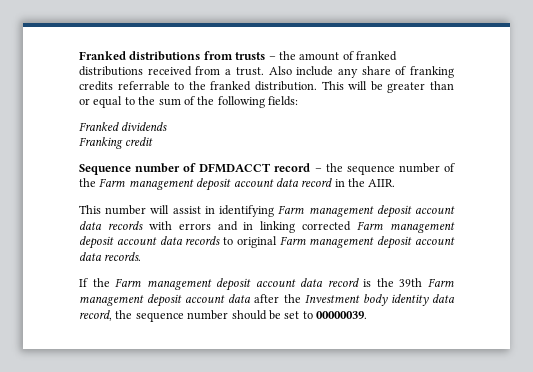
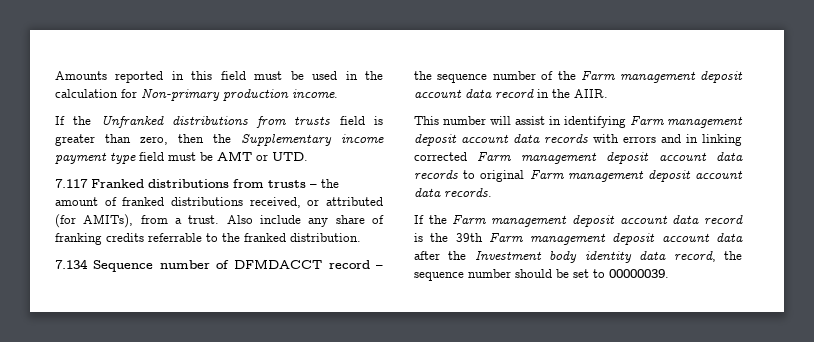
(79, 55) none -> [55,71,384,83] [55,88,338,101] [55,115,383,128] [55,134,384,146] [55,151,308,164] [55,179,88,188] Amounts reported in this field must be used in the calculation for Non-primary production income. // If the Unfranked distributions from trusts field is greater than zero, then the Supplementary income payment type field must be AMT or UTD. // 7.117
[147,66,192,76] received -> [249,197,383,208] [55,214,134,228] received, or attributed (for AMITs),
[321,81,455,93] [79,96,298,108] [79,122,168,131] [79,137,154,149] This will be greater than or equal to the sum of the following fields: // Franked dividends // Franking credit // -> [55,259,88,269] // 7.134

